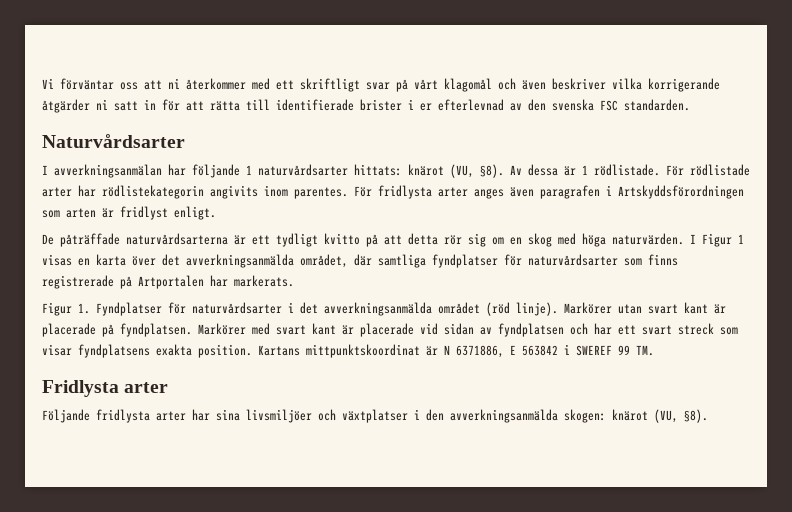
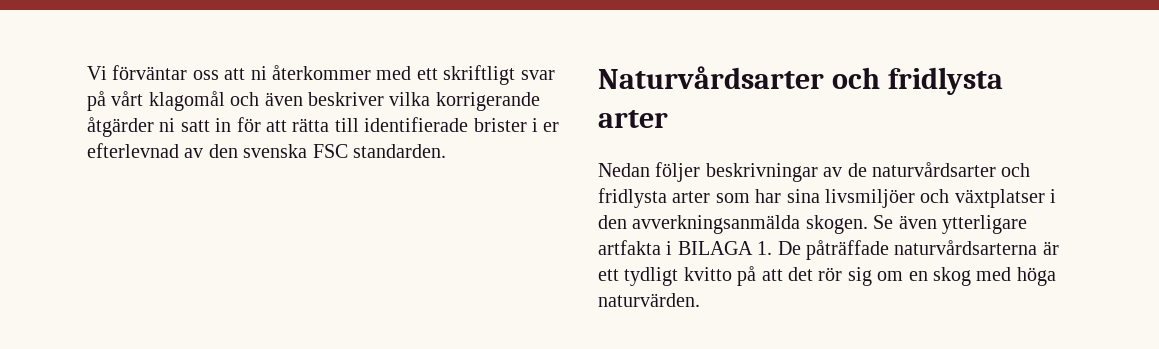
[42,164,750,178] [42,185,744,199] [42,206,216,220] // I avverkningsanmälan har följande 1 naturvårdsarter hittats: knärot (VU, §8). Av dessa är 1 rödlistade. För rödlistade arter har rödlistekategorin angivits inom parentes. För fridlysta arter anges även paragrafen i Artskyddsförordningen som arten är fridlyst enligt. // -> [832,67,1004,95] [598,110,668,128] [598,162,1031,182] [598,188,1057,208] [598,215,1027,234] [598,240,773,255] och fridlysta arter // Nedan följer beskrivningar av de naturvårdsarter och fridlysta arter som har sina livsmiljöer och växtplatser i den avverkningsanmälda skogen. Se även ytterligare artfakta i BILAGA 1.
[408,233,438,245] detta -> [788,267,813,281] det
[690,233,744,247] [42,254,678,268] [42,275,294,289] [42,302,726,316] [42,323,738,337] [42,344,654,358] [42,380,169,397] [42,409,708,423] I Figur 1 visas en karta över det avverkningsanmälda området, där samtliga fyndplatser för naturvårdsarter som finns registrerade på Artportalen har markerats. // Figur 1. Fyndplatser för naturvårdsarter i det avverkningsanmälda området (röd linje). Markörer utan svart kant är placerade på fyndplatsen. Markörer med svart kant är placerade vid sidan av fyndplatsen och har ett svart streck som visar fyndplatsens exakta position. Kartans mittpunktskoordinat är N 6371886, E 563842 i SWEREF 99 TM. // Fridlysta arter // Följande fridlysta arter har sina livsmiljöer och växtplatser i den avverkningsanmälda skogen: knärot (VU, §8). -> (700, 300) none

